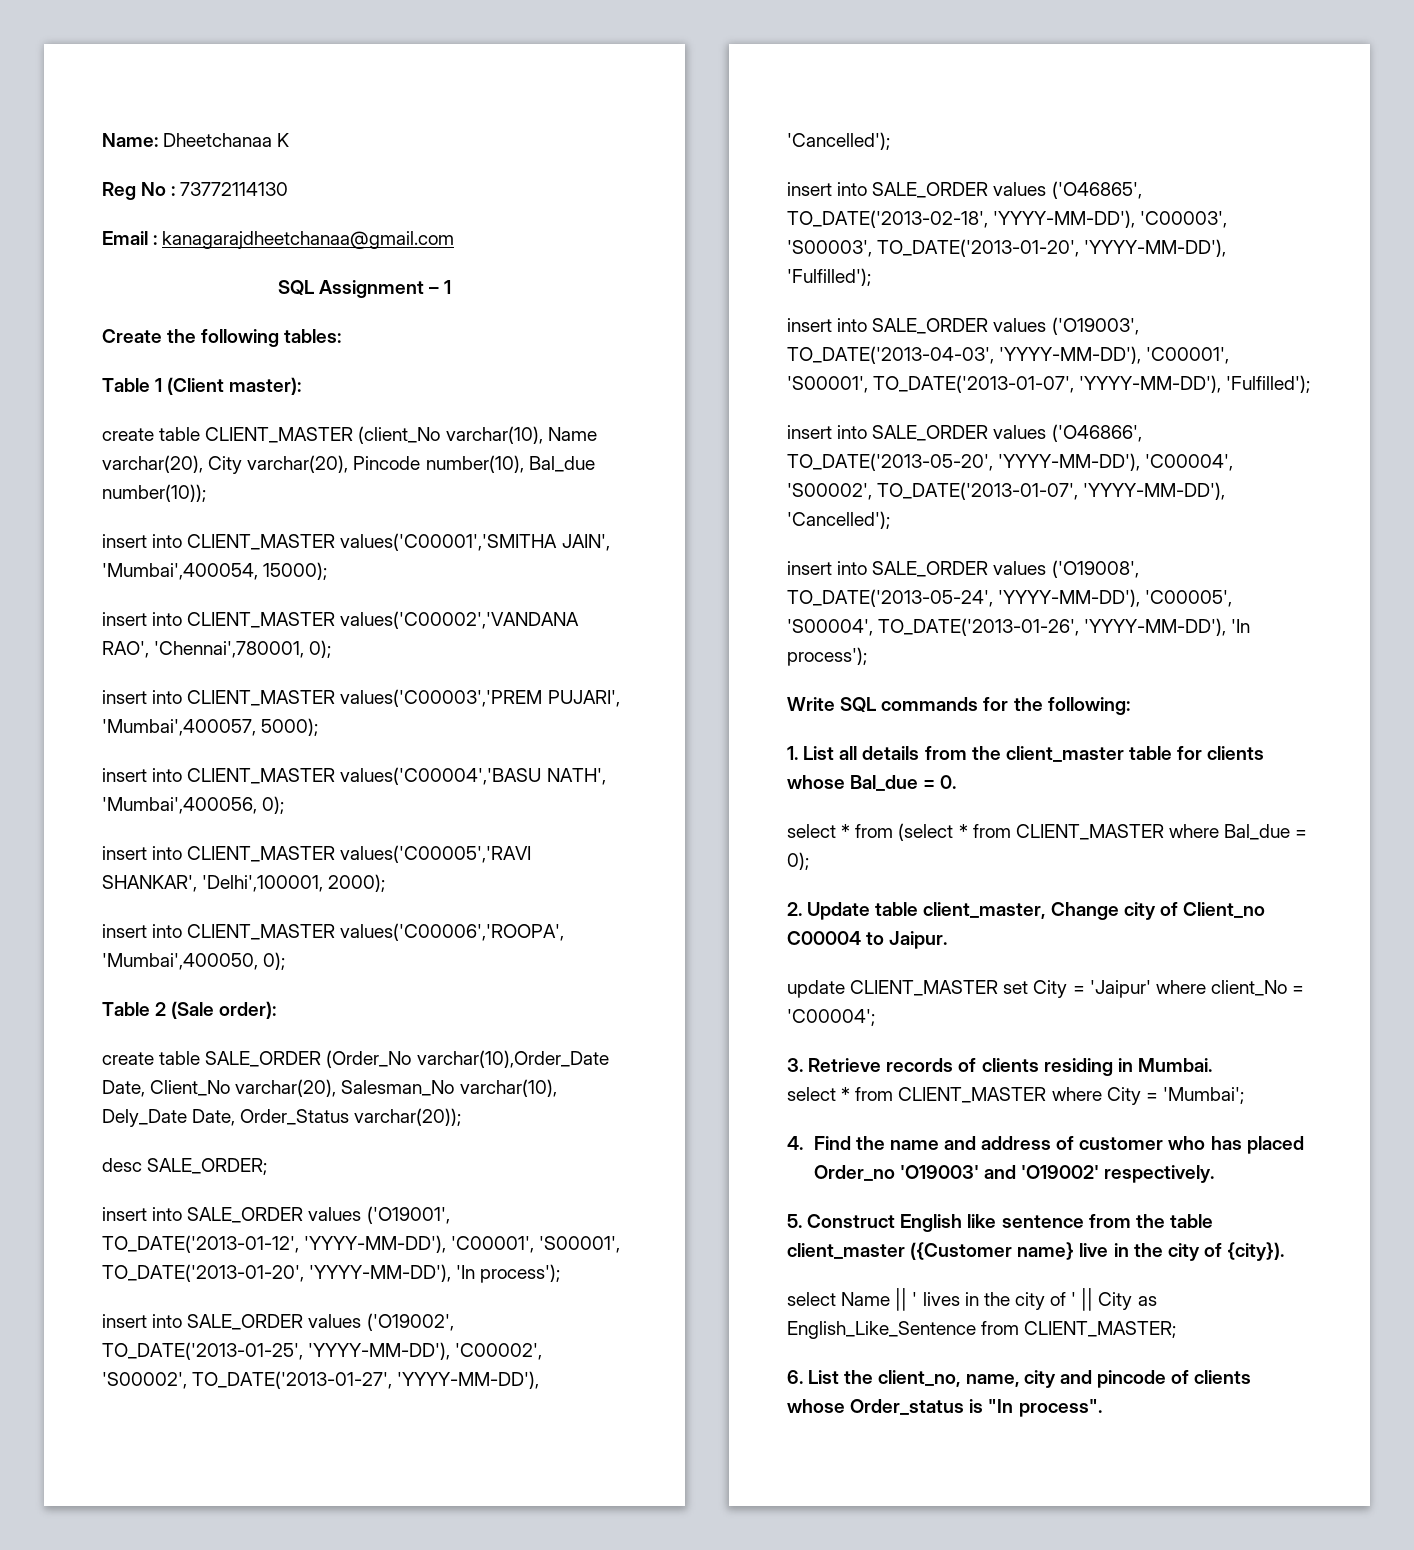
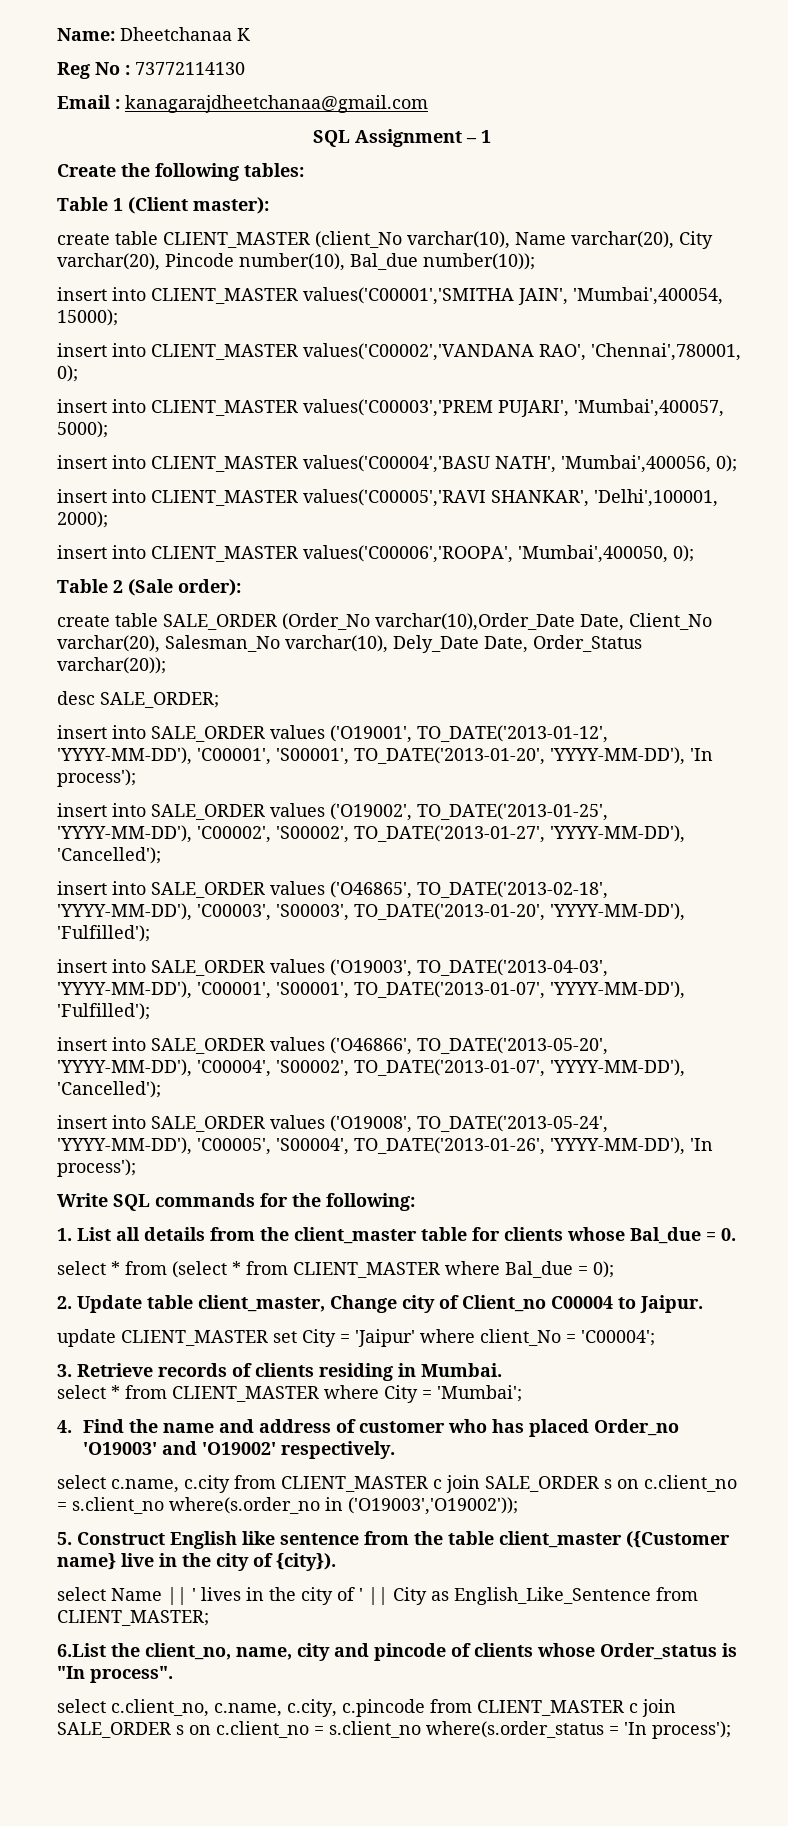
(1215, 1174) none -> [57,1475,737,1493] [57,1497,518,1515] // select c.name, c.city from CLIENT_MASTER c join SALE_ORDER s on c.client_no = s.client_no where(s.order_no in ('O19003','O19002'));
[787,1370,840,1384] 6. List -> [57,1643,106,1657] 6.List
(1102, 1408) none -> [57,1699,676,1717] [57,1721,731,1739] // select c.client_no, c.name, c.city, c.pincode from CLIENT_MASTER c join SALE_ORDER s on c.client_no = s.client_no where(s.order_status = 'In process');

